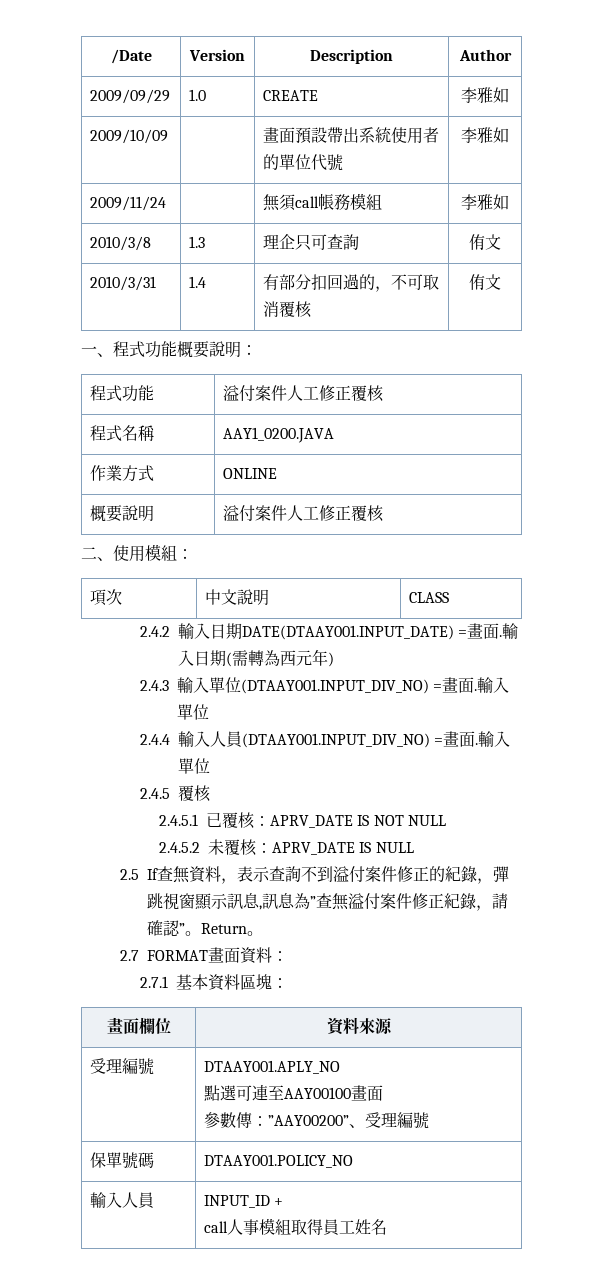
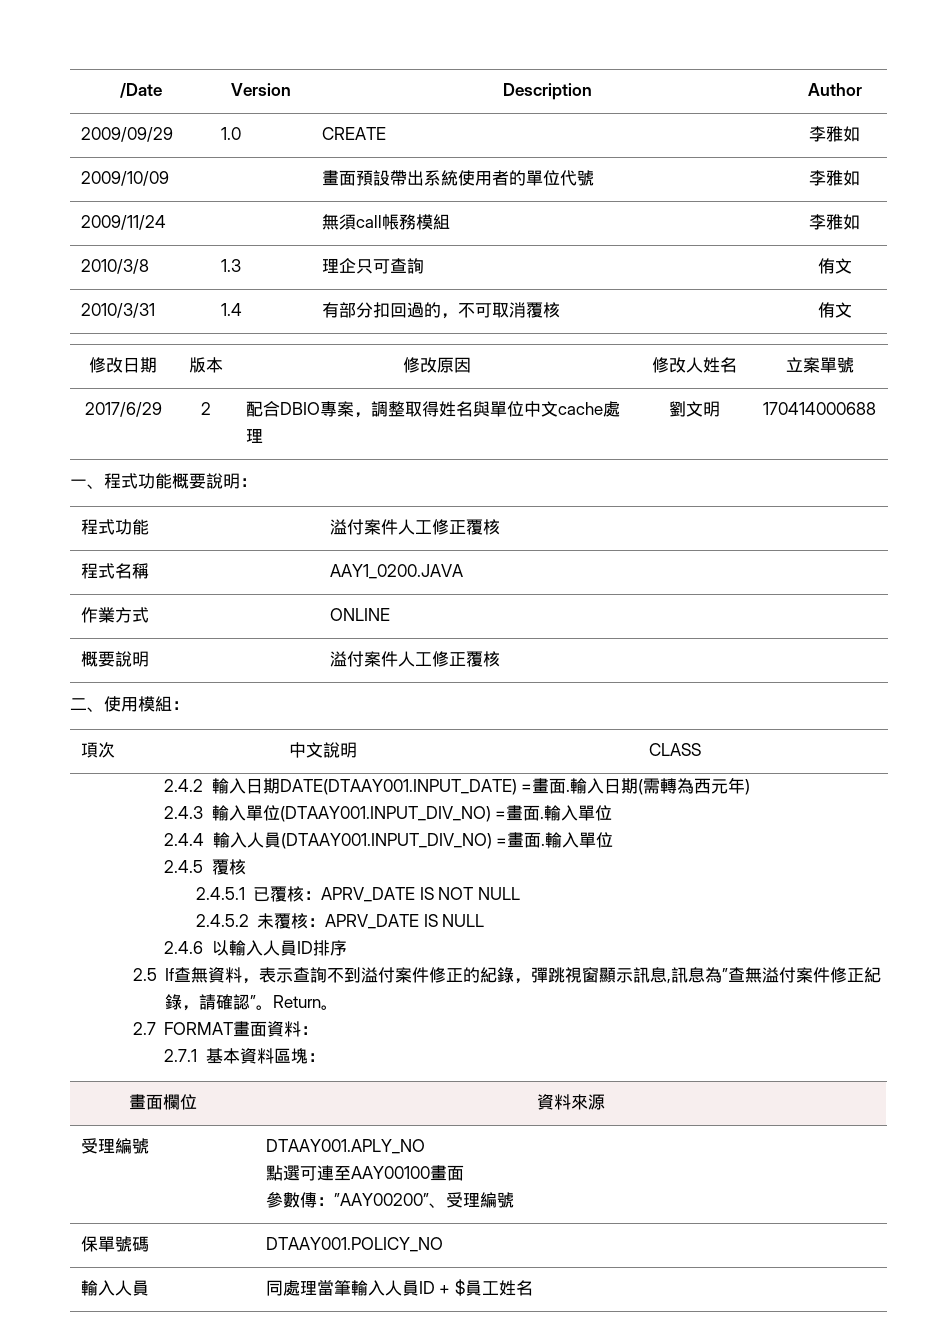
(501, 282) none -> [89,357,157,373] [188,357,223,373] [402,357,471,373] [652,357,737,373] [785,357,854,373] [84,402,162,417] [200,402,211,415] [245,401,620,418] [245,428,263,443] [669,401,720,417] [763,402,876,415] // 修改日期 | 版本 | 修改原因 | 修改人姓名 | 立案單號 // 2017/6/29 | 2 | 配合DBIO專案，調整取得姓名與單位中文cache處理 | 劉文明 | 170414000688
(414, 847) none -> [164,940,347,956] // 2.4.6以輸入人員ID排序
[204,1195,284,1208] [204,1218,324,1235] INPUT_ID + // call人事模組取得 -> [265,1279,465,1296] 同處理當筆輸入人員ID + $

